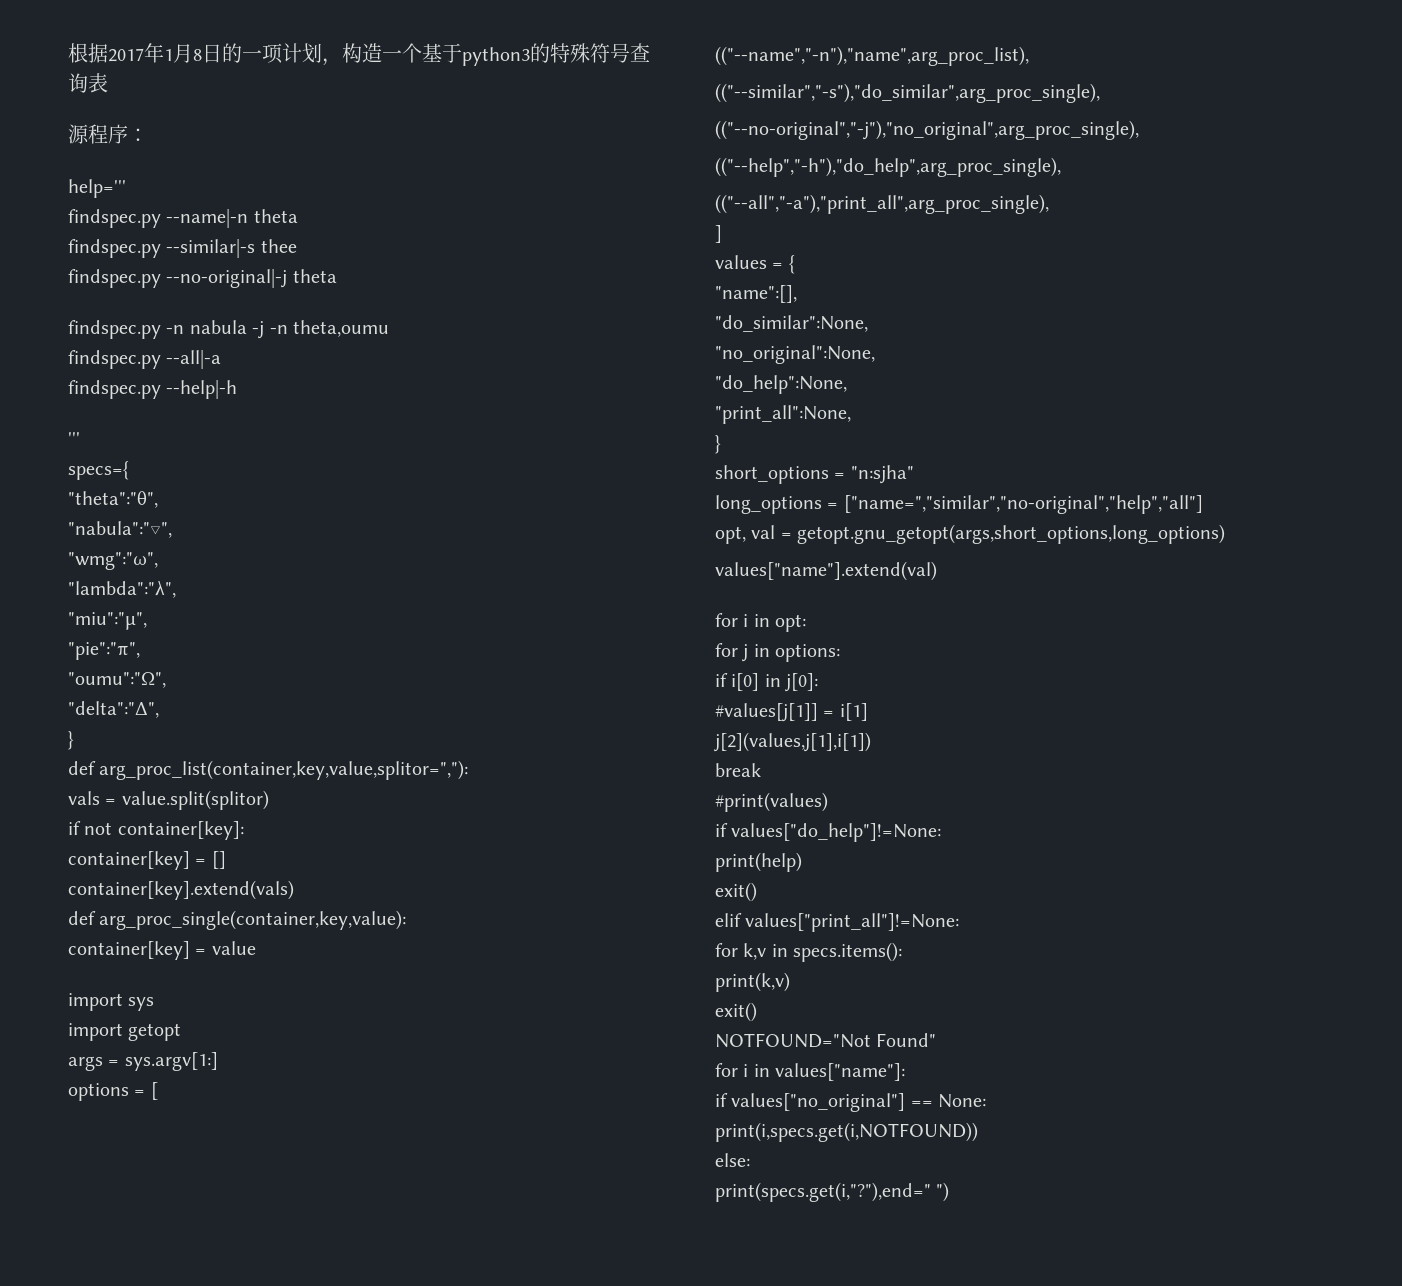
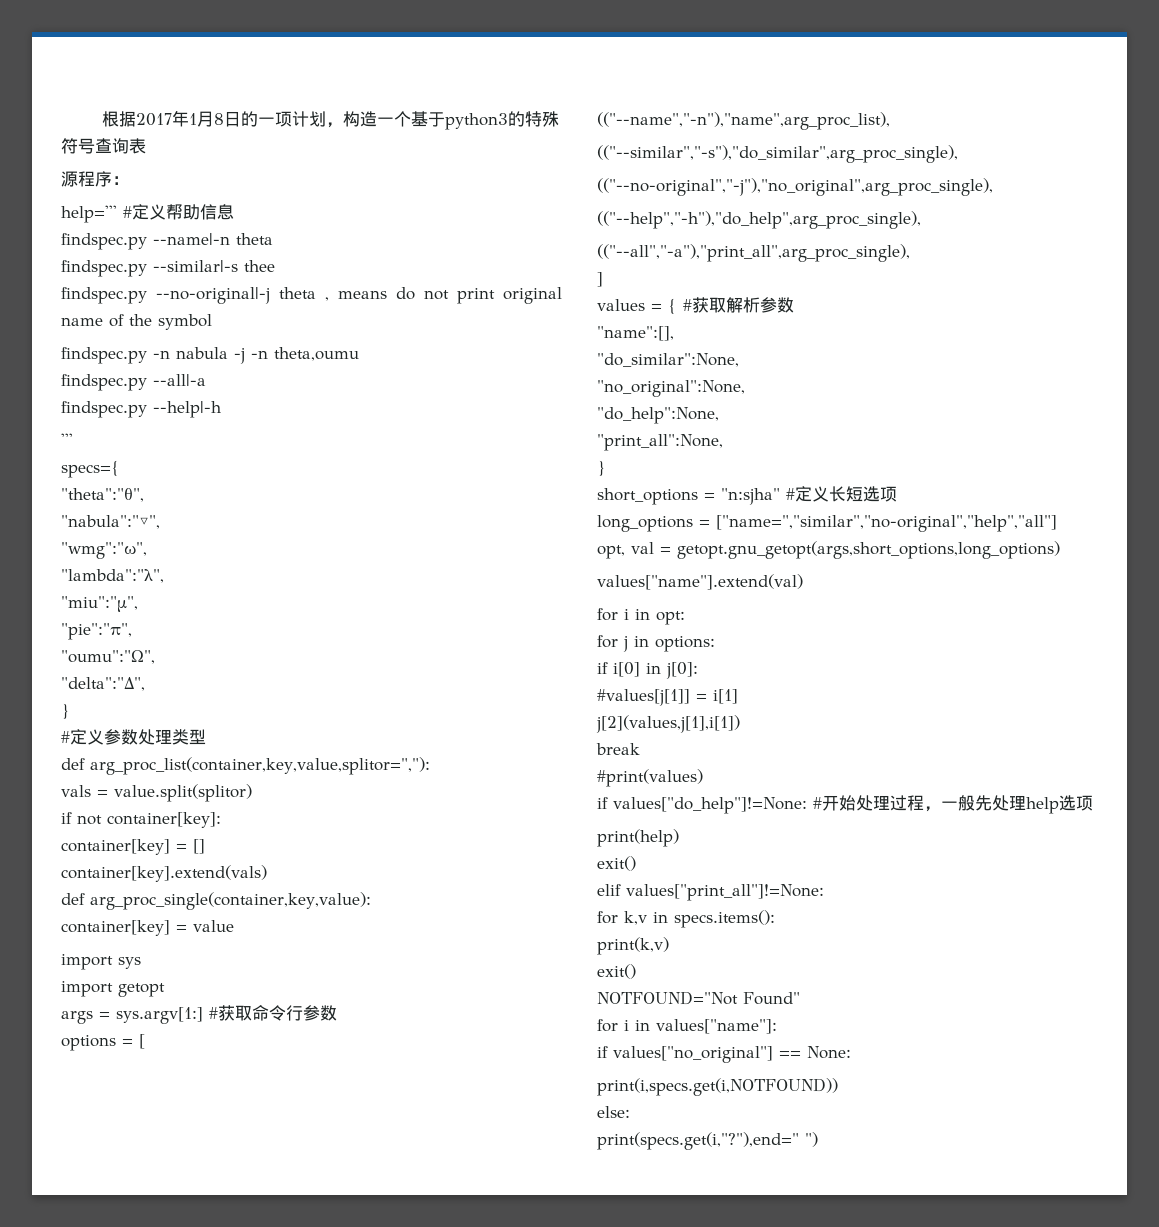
(126, 188) none -> [123,204,234,220] #定义帮助信息
(337, 276) none -> [325,287,562,304] [61,314,212,330] , means do not print original name of the symbol
(74, 740) none -> [61,729,206,745] // #定义参数处理类型
(218, 1061) none -> [209,1005,337,1021] #获取命令行参数
(795, 264) none -> [683,297,794,313] #获取解析参数
(914, 474) none -> [786,486,897,502] #定义长短选项
(942, 832) none -> [813,795,1093,814] #开始处理过程，一般先处理help选项

